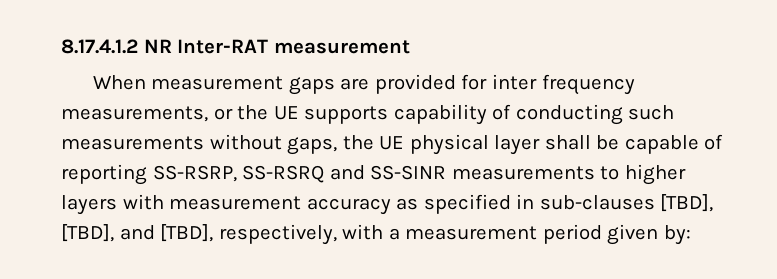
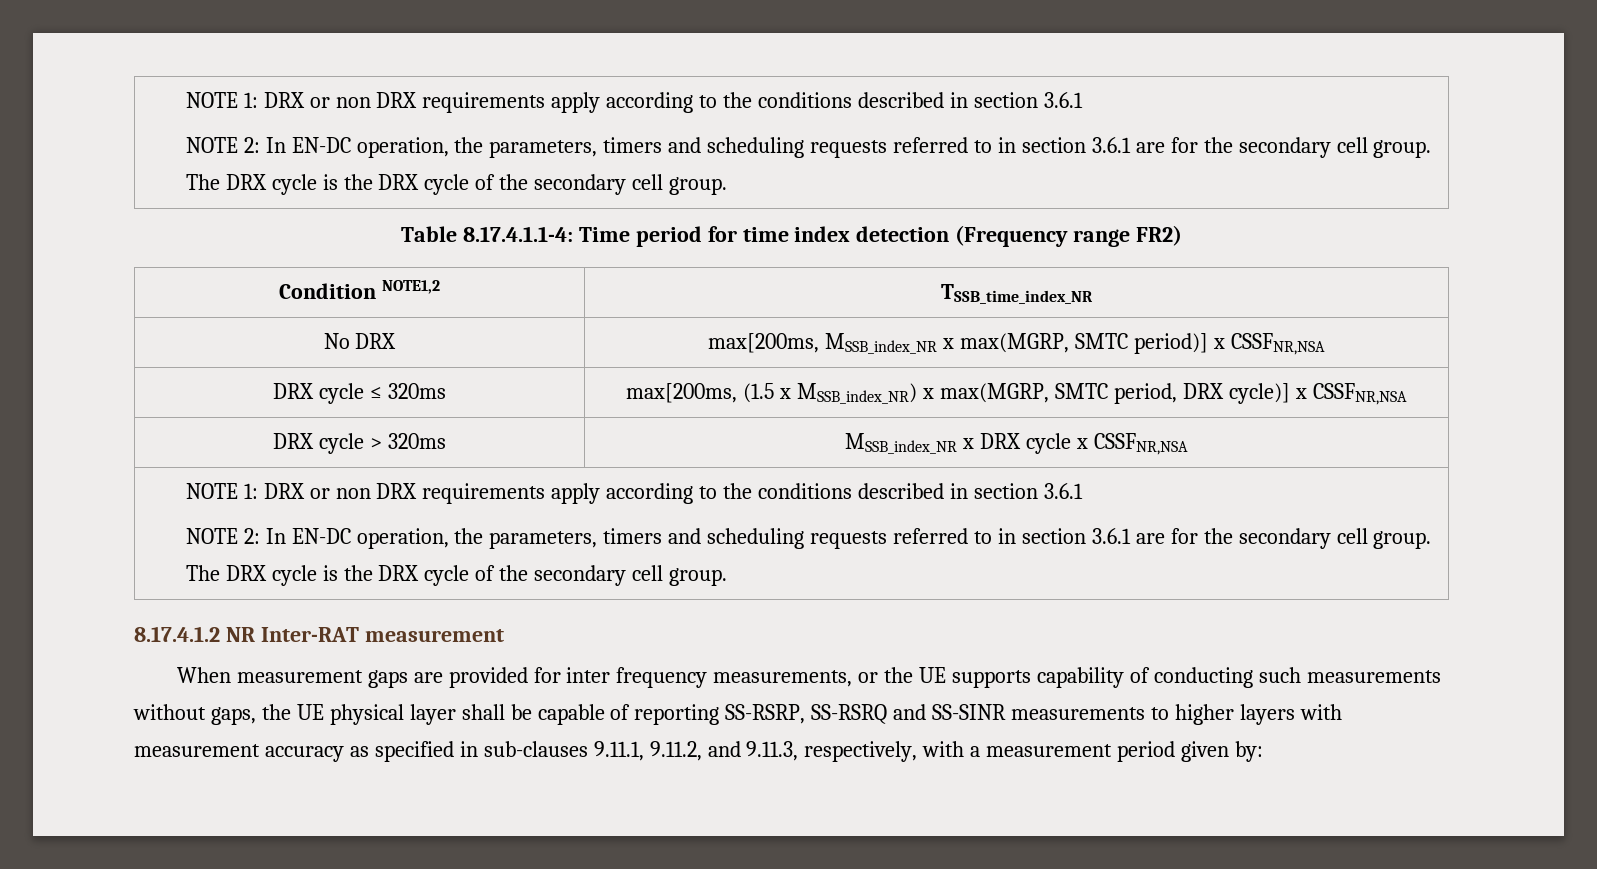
(61, 46) none -> [185,92,1083,113] [185,137,1432,158] [185,174,728,195] [400,225,1183,247] [279,280,440,299] [941,284,1093,304] [323,333,397,349] [708,333,1325,355] [273,383,446,404] [626,383,1407,405] [273,433,446,454] [845,433,1188,455] [185,483,1083,504] [185,528,1432,549] [185,565,728,586] NOTE 1: DRX or non DRX requirements apply according to the conditions described in section 3.6.1 // NOTE 2: In EN-DC operation, the parameters, timers and scheduling requests referred to in section 3.6.1 are for the secondary cell group. The DRX cycle is the DRX cycle of the secondary cell group. // Table 8.17.4.1.1-4: Time period for time index detection (Frequency range FR2) // Condition NOTE1,2 | TSSB_time_index_NR // No DRX | max[200ms, MSSB_index_NR x max(MGRP, SMTC period)] x CSSFNR,NSA // DRX cycle ≤ 320ms | max[200ms, (1.5 x MSSB_index_NR) x max(MGRP, SMTC period, DRX cycle)] x CSSFNR,NSA // DRX cycle > 320ms | MSSB_index_NR x DRX cycle x CSSFNR,NSA // NOTE 1: DRX or non DRX requirements apply according to the conditions described in section 3.6.1 // NOTE 2: In EN-DC operation, the parameters, timers and scheduling requests referred to in section 3.6.1 are for the secondary cell group. The DRX cycle is the DRX cycle of the secondary cell group. //
[660,194,714,212] [61,224,214,242] [TBD], [TBD], and [TBD], -> [593,741,799,761] 9.11.1, 9.11.2, and 9.11.3,

